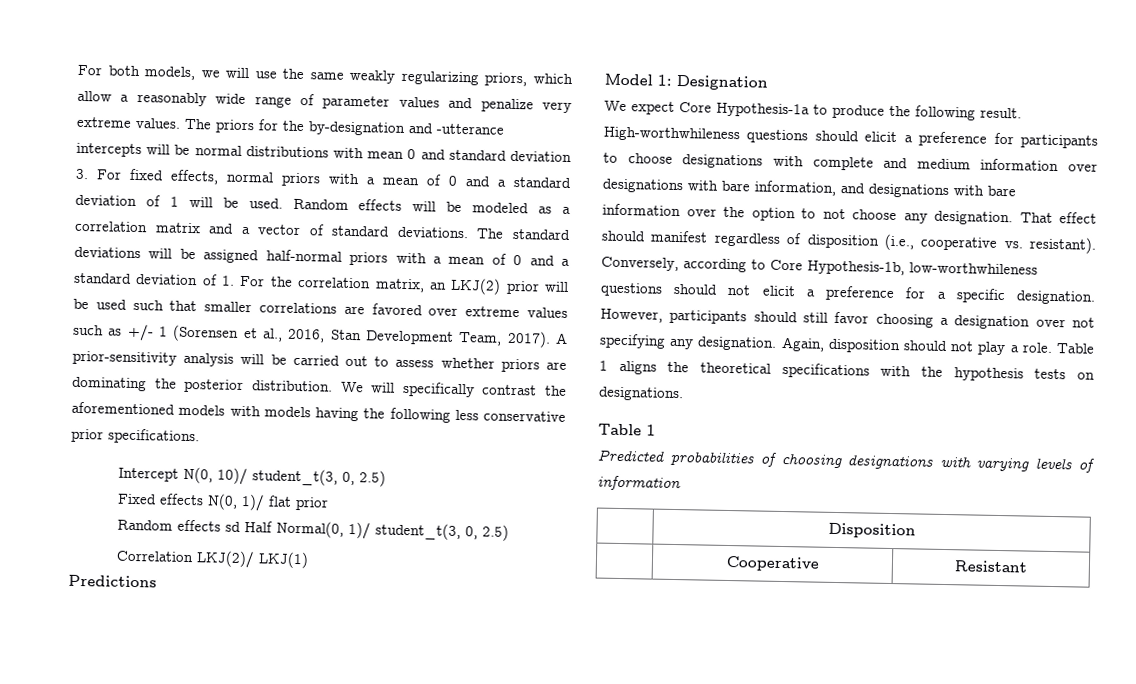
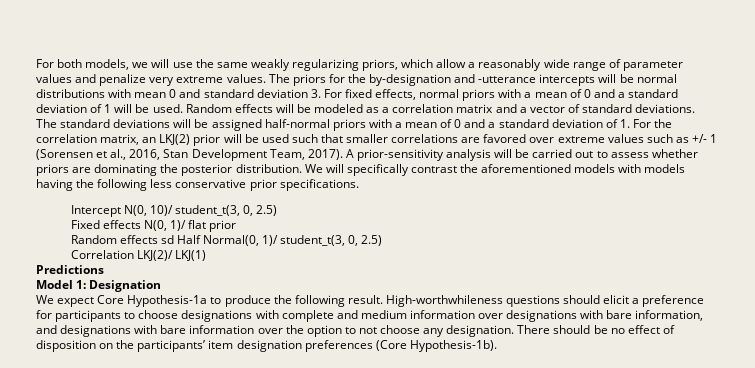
[1019,212,1097,224] [601,230,1097,254] [601,256,1038,276] [600,282,1096,305] [600,308,1095,330] [599,333,1095,356] [599,360,1095,382] [598,386,684,402] [598,423,656,436] [597,449,1095,473] [597,475,681,492] [827,522,916,539] [725,555,820,572] [954,560,1028,573] That effect should manifest regardless of disposition (i.e., cooperative vs. resistant). Conversely, according to Core Hypothesis-1b, low-worthwhileness questions should not elicit a preference for a specific designation. However, participants should still favor choosing a designation over not specifying any designation. Again, disposition should not play a role. Table 1 aligns the theoretical specifications with the hypothesis tests on designations. // Table 1 // Predicted probabilities of choosing designations with varying levels of information // | Disposition // | Cooperative | Resistant -> [517,325,675,334] [36,340,497,352] There should be no effect of disposition on the participants’ item designation preferences (Core Hypothesis-1b).

